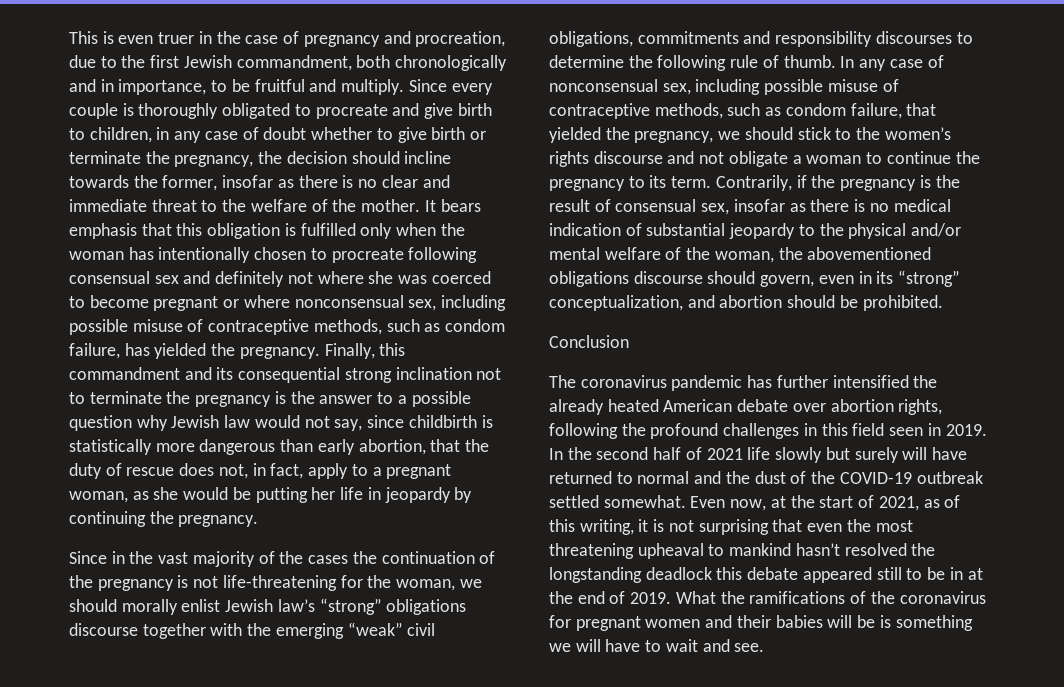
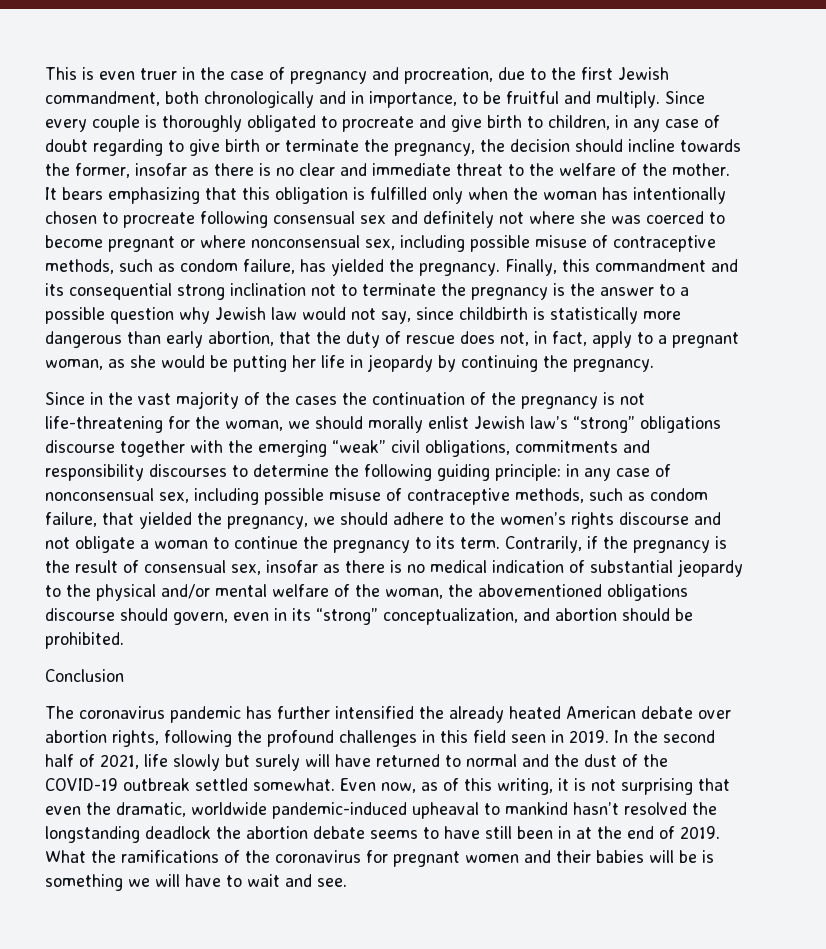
[311,127,373,140] whether -> [93,139,163,156] regarding
[69,223,137,239] emphasis -> [108,187,200,204] emphasizing
[730,55,855,68] rule of thumb. In -> [437,464,579,481] guiding principle: in
[797,127,831,140] stick -> [393,512,444,525] adhere
[706,448,743,460] 2021 -> [100,754,139,769] 2021,
[770,495,919,511] at the start of 2021, -> (416, 787) none
[875,520,913,532] [549,543,634,559] most threatening -> [116,802,407,819] dramatic, worldwide pandemic-induced
[716,567,946,583] this debate appeared still to be -> [216,826,553,839] the abortion debate seems to have still been

